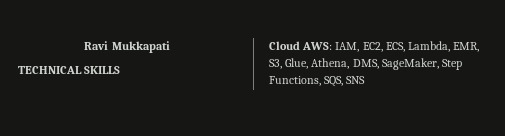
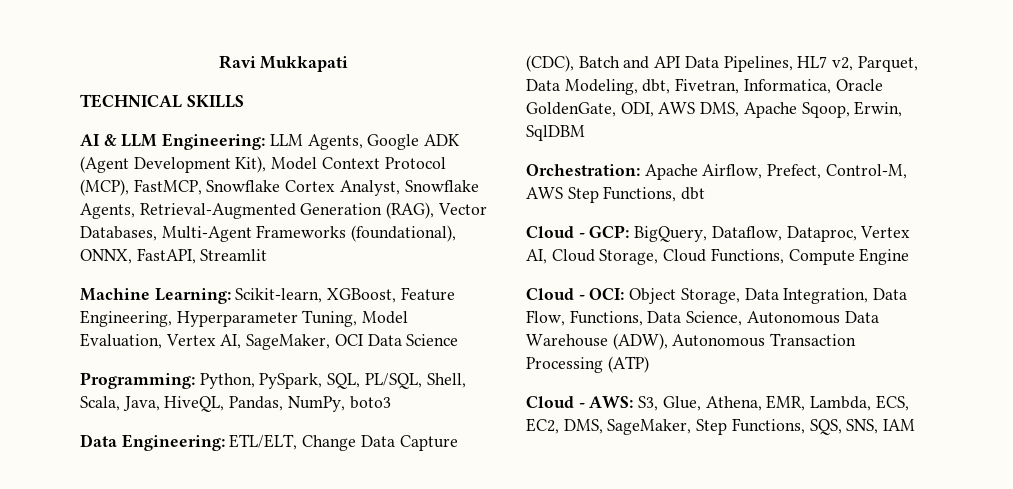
[269,41,480,52] [269,58,350,69] Cloud AWS: IAM, EC2, ECS, Lambda, EMR, S3, Glue, Athena, -> [80,133,461,150] [80,156,446,173] [80,179,479,196] [80,202,487,219] [80,225,457,242] [80,248,268,264] [80,287,455,304] [80,310,409,327] [80,333,459,350] [80,372,466,389] [80,396,391,412] [80,434,458,451] [526,55,918,72] [526,78,883,95] [526,101,903,118] [526,125,585,141] [526,164,907,180] [526,186,706,203] [526,225,911,242] [526,248,910,265] [526,288,908,304] [526,310,879,326] [526,333,857,350] [526,356,649,373] [526,395,909,411] [526,418,559,434] AI & LLM Engineering: LLM Agents, Google ADK (Agent Development Kit), Model Context Protocol (MCP), FastMCP, Snowflake Cortex Analyst, Snowflake Agents, Retrieval-Augmented Generation (RAG), Vector Databases, Multi-Agent Frameworks (foundational), ONNX, FastAPI, Streamlit // Machine Learning: Scikit-learn, XGBoost, Feature Engineering, Hyperparameter Tuning, Model Evaluation, Vertex AI, SageMaker, OCI Data Science // Programming: Python, PySpark, SQL, PL/SQL, Shell, Scala, Java, HiveQL, Pandas, NumPy, boto3 // Data Engineering: ETL/ELT, Change Data Capture (CDC), Batch and API Data Pipelines, HL7 v2, Parquet, Data Modeling, dbt, Fivetran, Informatica, Oracle GoldenGate, ODI, AWS DMS, Apache Sqoop, Erwin, SqlDBM // Orchestration: Apache Airflow, Prefect, Control-M, AWS Step Functions, dbt // Cloud - GCP: BigQuery, Dataflow, Dataproc, Vertex AI, Cloud Storage, Cloud Functions, Compute Engine // Cloud - OCI: Object Storage, Data Integration, Data Flow, Functions, Data Science, Autonomous Data Warehouse (ADW), Autonomous Transaction Processing (ATP) // Cloud - AWS: S3, Glue, Athena, EMR, Lambda, ECS, EC2,
[346,76,366,84] SNS -> [846,419,916,434] SNS, IAM

